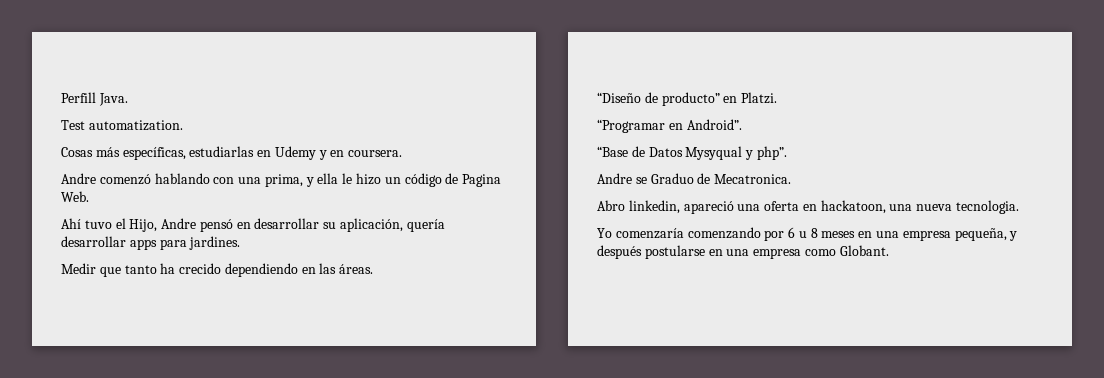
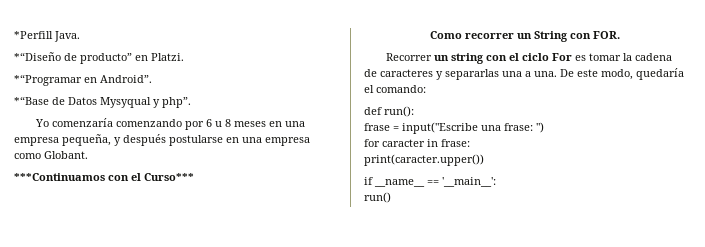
[61,92,96,103] Perfill -> [14,31,53,39] *Perfill
[61,120,183,131] [61,146,403,160] [61,173,502,187] [61,191,89,202] [61,218,445,232] [61,236,241,250] [61,263,374,277] [597,92,641,103] Test automatization. // Cosas más específicas, estudiarlas en Udemy y en coursera. // Andre comenzó hablando con una prima, y ella le hizo un código de Pagina Web. // Ahí tuvo el Hijo, Andre pensó en desarrollar su aplicación, quería desarrollar apps para jardines. // Medir que tanto ha crecido dependiendo en las áreas. // “Diseño -> [14,52,61,61] *“Diseño
[597,119,665,133] “Programar -> [14,74,82,86] *“Programar
[597,146,628,157] “Base -> [14,96,49,105] *“Base
[597,173,792,184] [597,200,1020,214] // Andre se Graduo de Mecatronica. // Abro linkedin, apareció una oferta en hackatoon, una nueva tecnologia. -> (191, 102) none
(889, 250) none -> [14,173,194,181] [429,31,620,42] [386,53,673,64] [364,68,684,80] [364,85,426,93] [364,106,414,117] [364,122,544,134] [364,139,470,147] [364,154,484,166] [364,177,496,187] [364,192,391,203] // ***Continuamos con el Curso*** // Como recorrer un String con FOR. // Recorrer un string con el ciclo For es tomar la cadena de caracteres y separarlas una a una. De este modo, quedaría el comando: // def run(): // frase = input("Escribe una frase: ") // for caracter in frase: // print(caracter.upper()) // if __name__ == '__main__': // run()

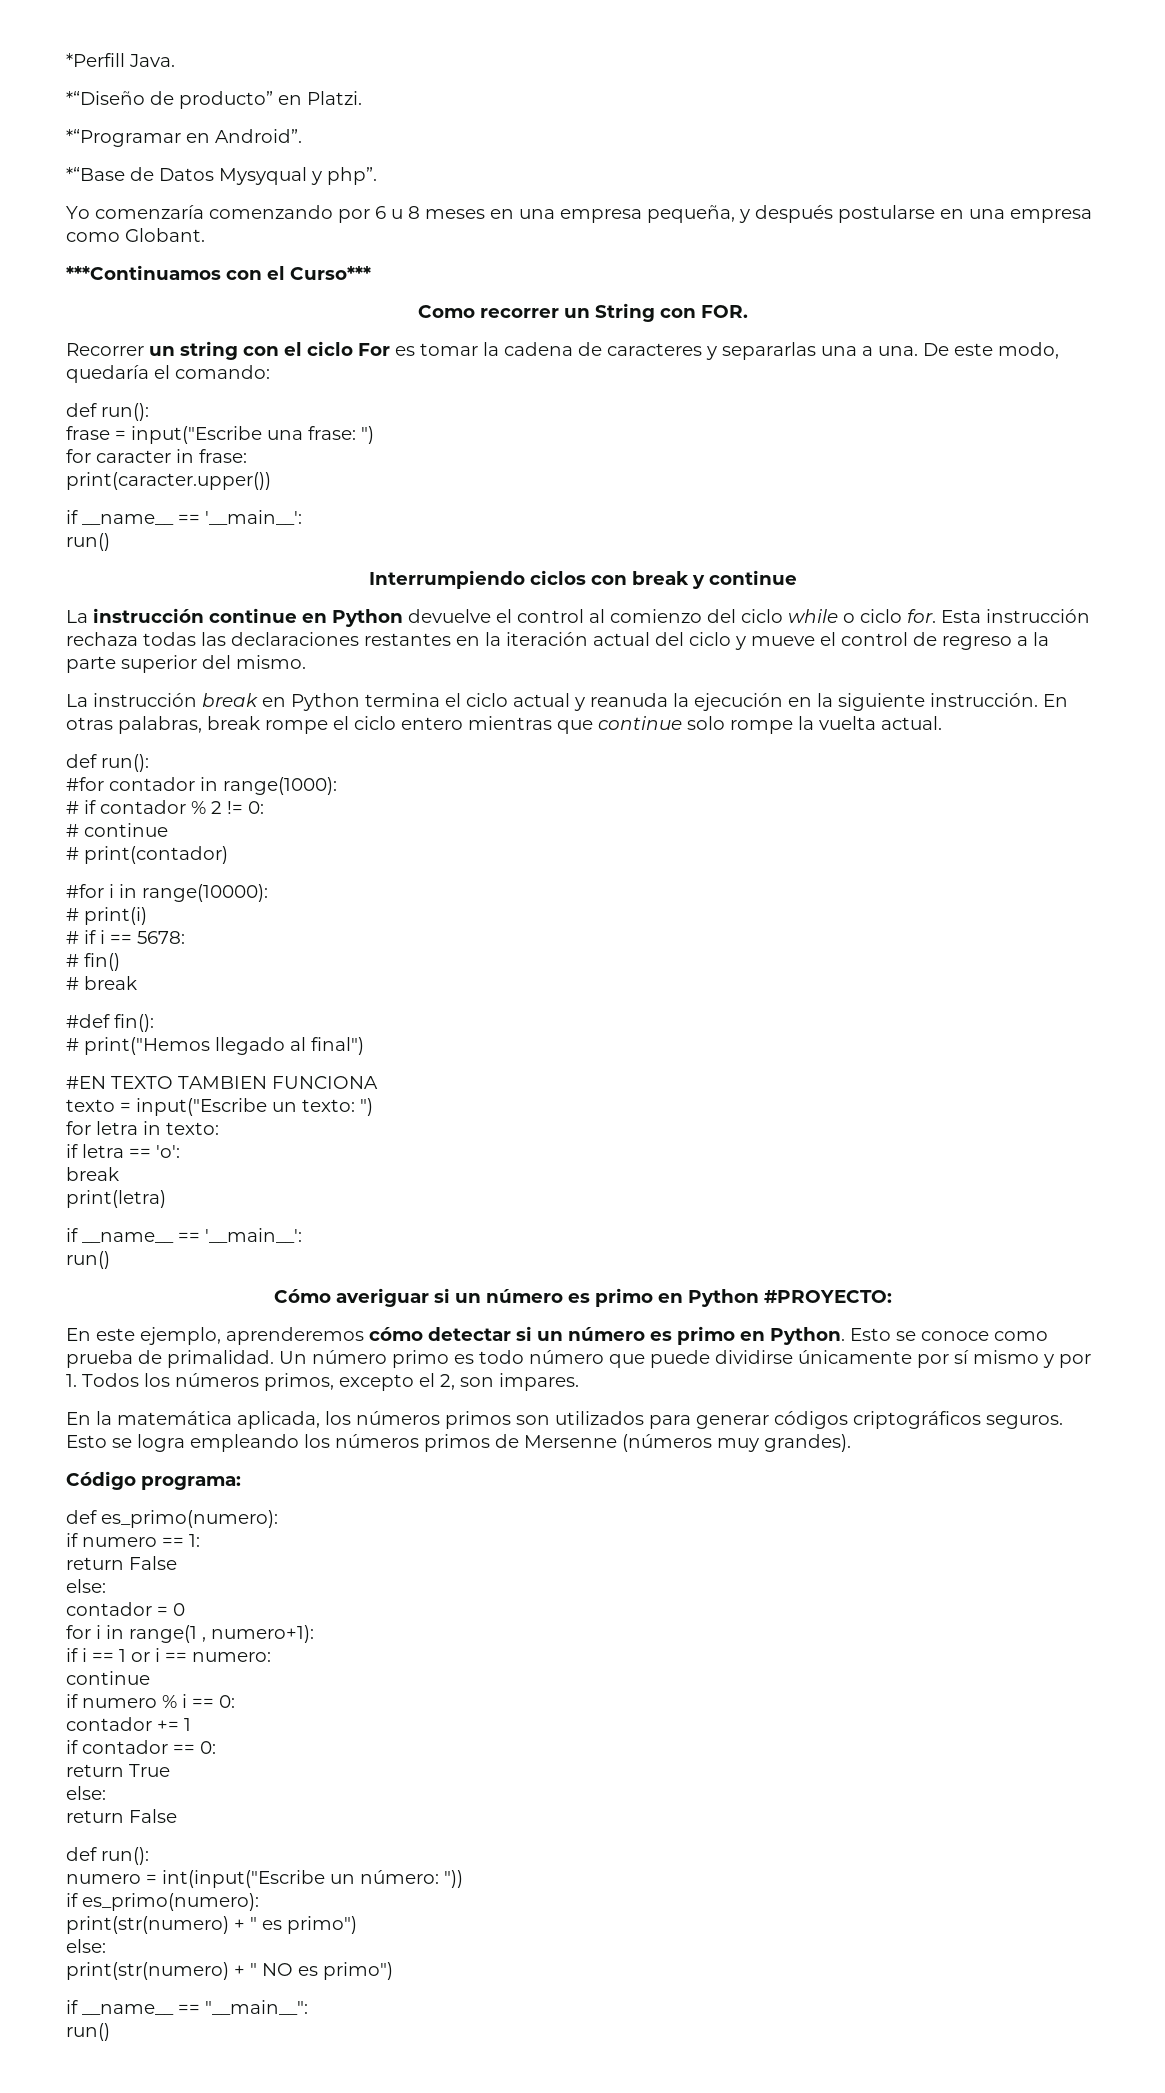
(391, 197) none -> [368,570,797,589] [66,608,1090,627] [66,632,1049,650] [66,655,306,673] [66,693,1068,711] [66,716,942,734] [66,754,149,772] [66,777,337,795] [66,800,264,814] [66,823,168,837] [66,846,228,864] [66,884,268,902] [66,907,147,925] [66,930,185,944] [66,953,120,971] [66,976,137,990] [66,1014,154,1032] [66,1037,364,1055] [66,1076,378,1089] [66,1098,373,1116] [66,1121,219,1135] [66,1144,180,1158] [66,1167,119,1181] [66,1190,166,1208] [66,1228,302,1243] [66,1251,110,1269] [273,1288,892,1307] [66,1326,1048,1345] [66,1350,1091,1368] [66,1373,579,1391] [66,1411,1063,1429] [66,1434,851,1452] [66,1471,241,1490] [66,1510,278,1528] [66,1533,200,1547] [66,1556,177,1570] [66,1579,106,1593] [66,1602,185,1616] [66,1625,314,1643] [66,1648,271,1662] [66,1671,150,1685] [66,1694,235,1708] [66,1717,191,1731] [66,1740,216,1754] [66,1764,170,1777] [66,1786,106,1800] [66,1809,177,1823] [66,1847,149,1865] [66,1870,463,1888] [66,1893,259,1911] [66,1916,357,1934] [66,1939,106,1953] [66,1962,393,1980] [66,2000,308,2015] [66,2023,110,2041] // Interrumpiendo ciclos con break y continue // La instrucción continue en Python devuelve el control al comienzo del ciclo while o ciclo for. Esta instrucción rechaza todas las declaraciones restantes en la iteración actual del ciclo y mueve el control de regreso a la parte superior del mismo. // La instrucción break en Python termina el ciclo actual y reanuda la ejecución en la siguiente instrucción. En otras palabras, break rompe el ciclo entero mientras que continue solo rompe la vuelta actual. // def run(): // #for contador in range(1000): // # if contador % 2 != 0: // # continue // # print(contador) // #for i in range(10000): // # print(i) // # if i == 5678: // # fin() // # break // #def fin(): // # print("Hemos llegado al final") // #EN TEXTO TAMBIEN FUNCIONA // texto = input("Escribe un texto: ") // for letra in texto: // if letra == 'o': // break // print(letra) // if __name__ == '__main__': // run() // Cómo averiguar si un número es primo en Python #PROYECTO: // En este ejemplo, aprenderemos cómo detectar si un número es primo en Python. Esto se conoce como prueba de primalidad. Un número primo es todo número que puede dividirse únicamente por sí mismo y por 1. Todos los números primos, excepto el 2, son impares. // En la matemática aplicada, los números primos son utilizados para generar códigos criptográficos seguros. Esto se logra empleando los números primos de Mersenne (números muy grandes). // Código programa: // def es_primo(numero): // if numero == 1: // return False // else: // contador = 0 // for i in range(1 , numero+1): // if i == 1 or i == numero: // continue // if numero % i == 0: // contador += 1 // if contador == 0: // return True // else: // return False // def run(): // numero = int(input("Escribe un número: ")) // if es_primo(numero): // print(str(numero) + " es primo") // else: // print(str(numero) + " NO es primo") // if __name__ == "__main__": // run()

